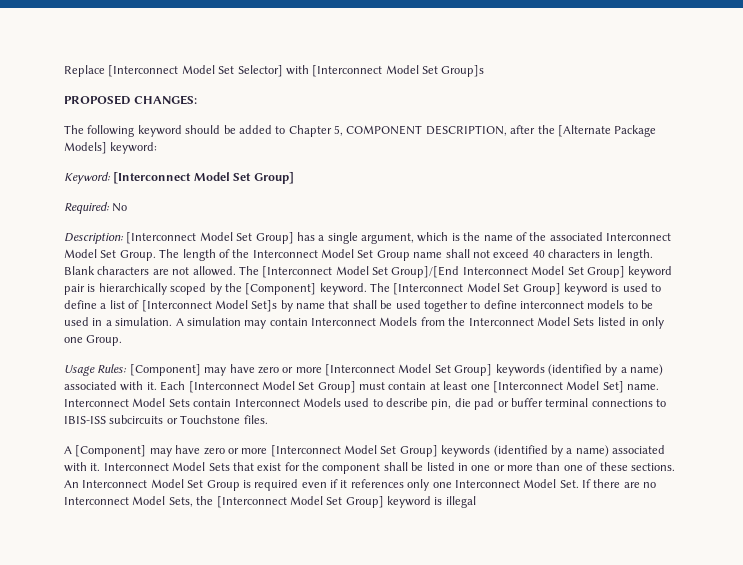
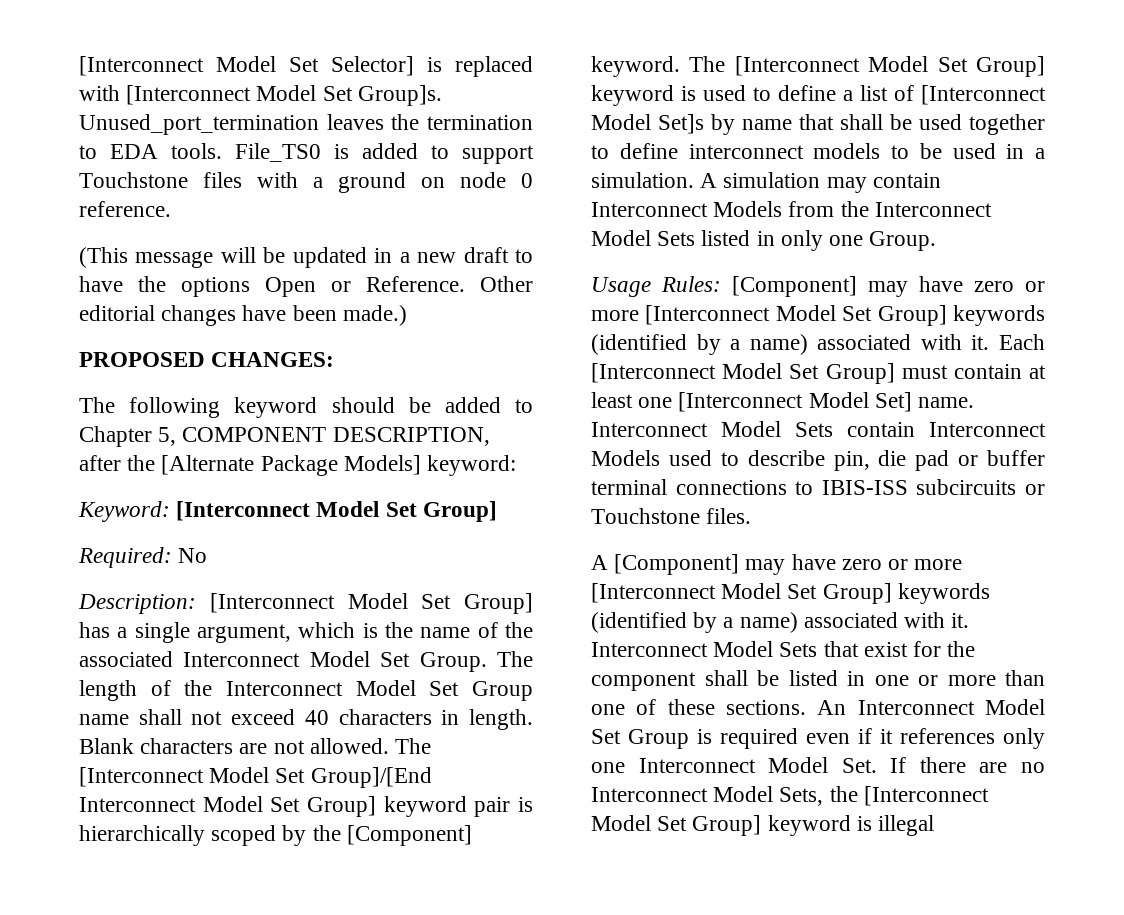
[64,65,105,77] Replace -> (79, 66) none
(283, 71) none -> [427,56,533,77] is replaced
[441,65,485,77] Group]s -> [357,85,442,106] [79,114,533,135] [79,143,534,164] [79,172,533,193] [79,201,171,217] [79,247,533,268] [79,276,533,297] [79,305,407,326] Group]s. Unused_port_termination leaves the termination to EDA tools. File_TS0 is added to support Touchstone files with a ground on node 0 reference. // (This message will be updated in a new draft to have the options Open or Reference. Other editorial changes have been made.)

